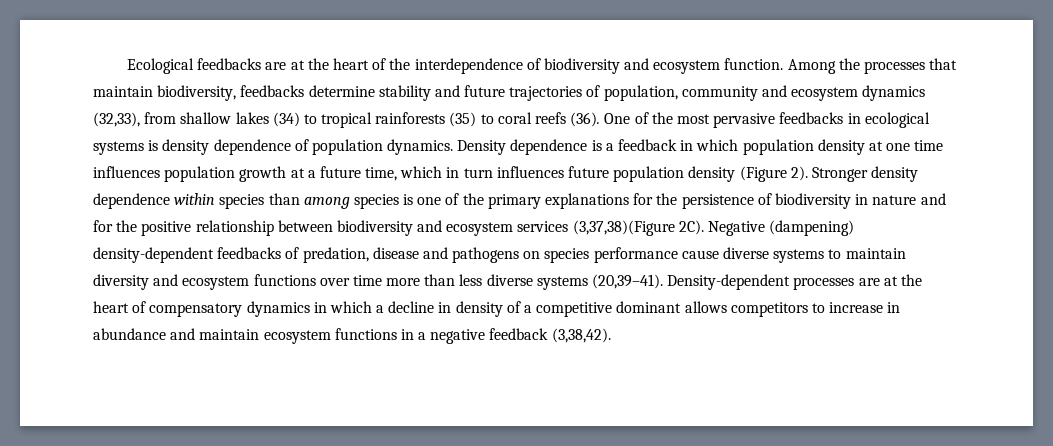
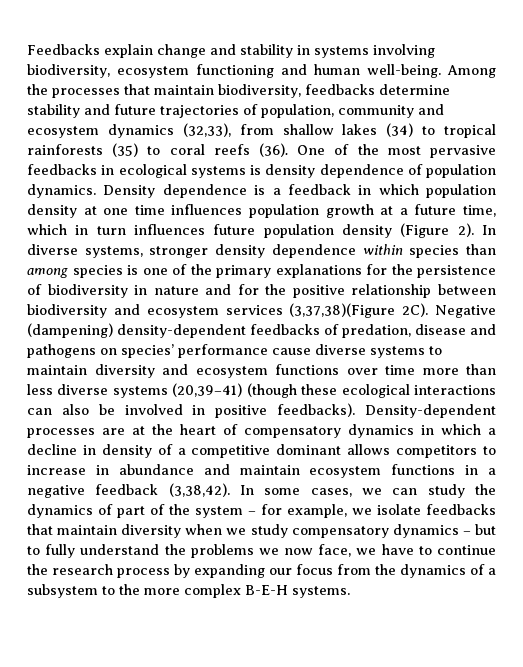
[127,58,784,74] Ecological feedbacks are at the heart of the interdependence of biodiversity and ecosystem function. -> [27,44,435,58] [27,64,441,78] Feedbacks explain change and stability in systems involving biodiversity, ecosystem functioning and human well-being.
[811,167,868,182] Stronger -> [481,225,496,235] [27,244,209,258] In diverse systems, stronger
[544,248,590,263] species -> [121,344,174,358] species’
[592,274,664,289] (20,39–41). -> [172,383,496,398] [27,403,356,418] (20,39–41) (though these ecological interactions can also be involved in positive feedbacks).
(611, 335) none -> [240,484,496,498] [27,504,496,518] [27,524,496,538] [27,544,497,558] [27,564,496,578] [27,584,350,598] In some cases, we can study the dynamics of part of the system – for example, we isolate feedbacks that maintain diversity when we study compensatory dynamics – but to fully understand the problems we now face, we have to continue the research process by expanding our focus from the dynamics of a subsystem to the more complex B-E-H systems.

